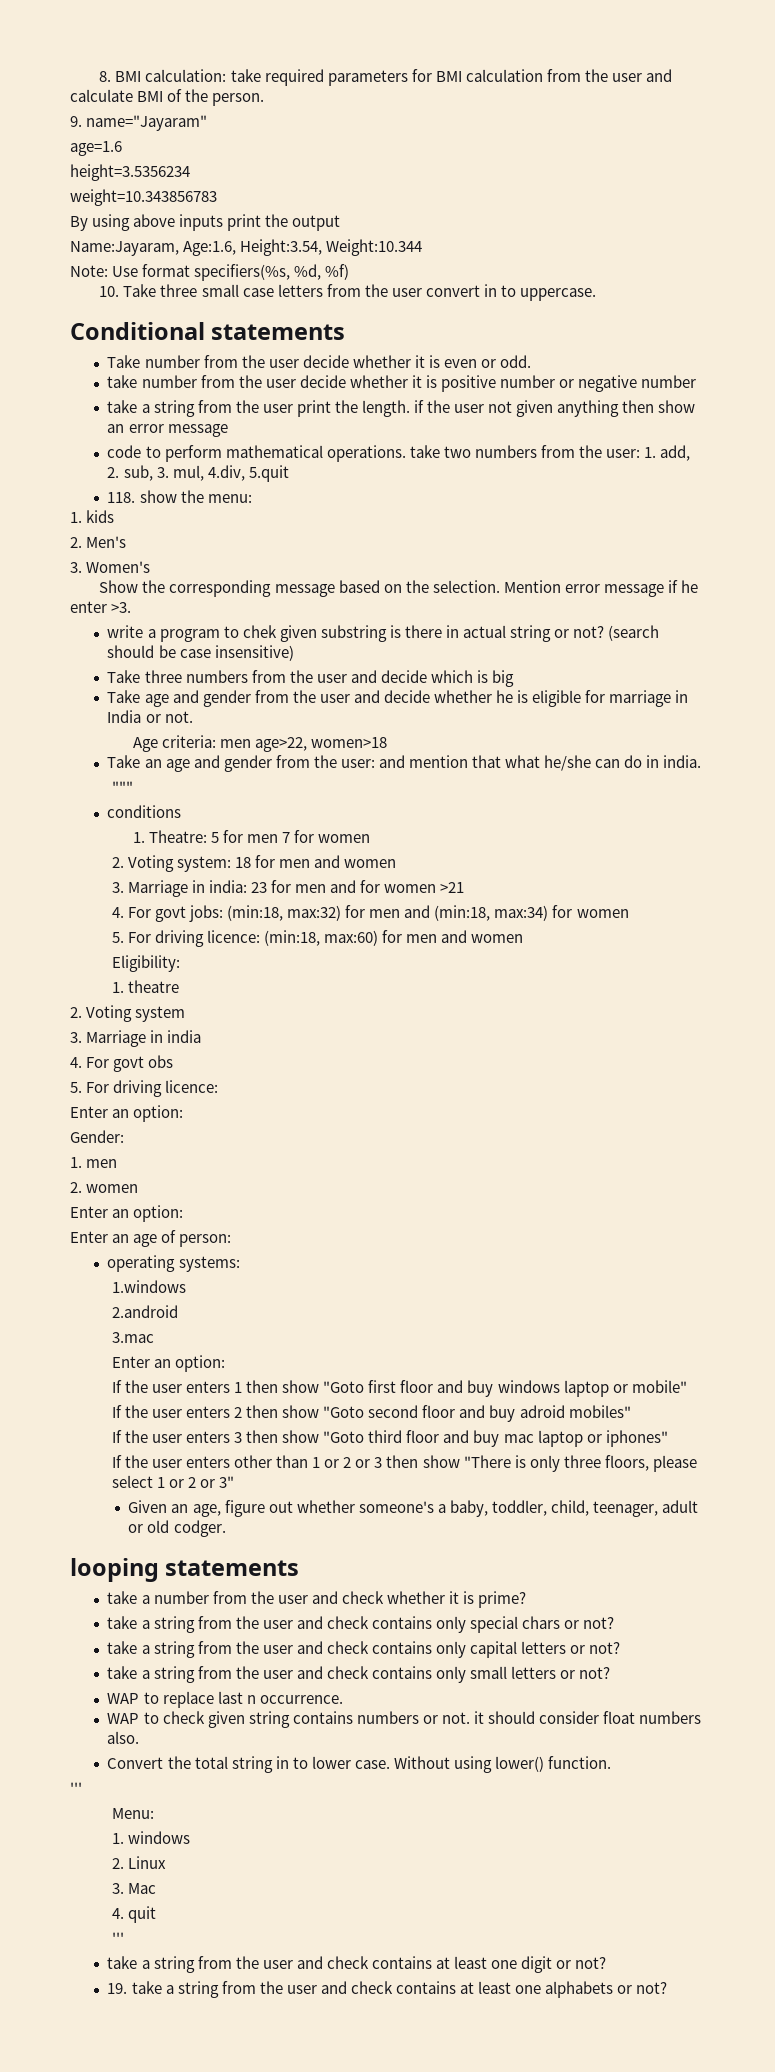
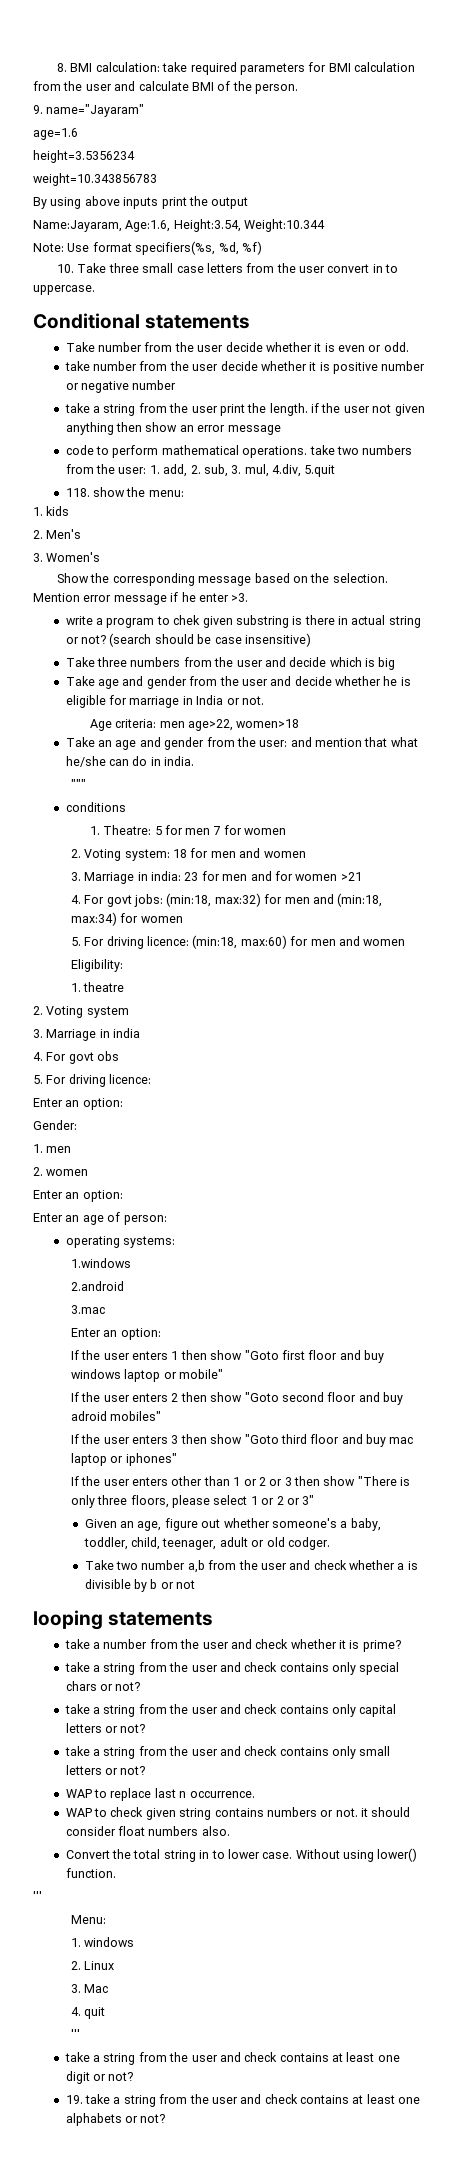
(226, 1528) none -> [84,1560,418,1573] [84,1579,196,1592] // Take two number a,b from the user and check whether a is divisible by b or not

